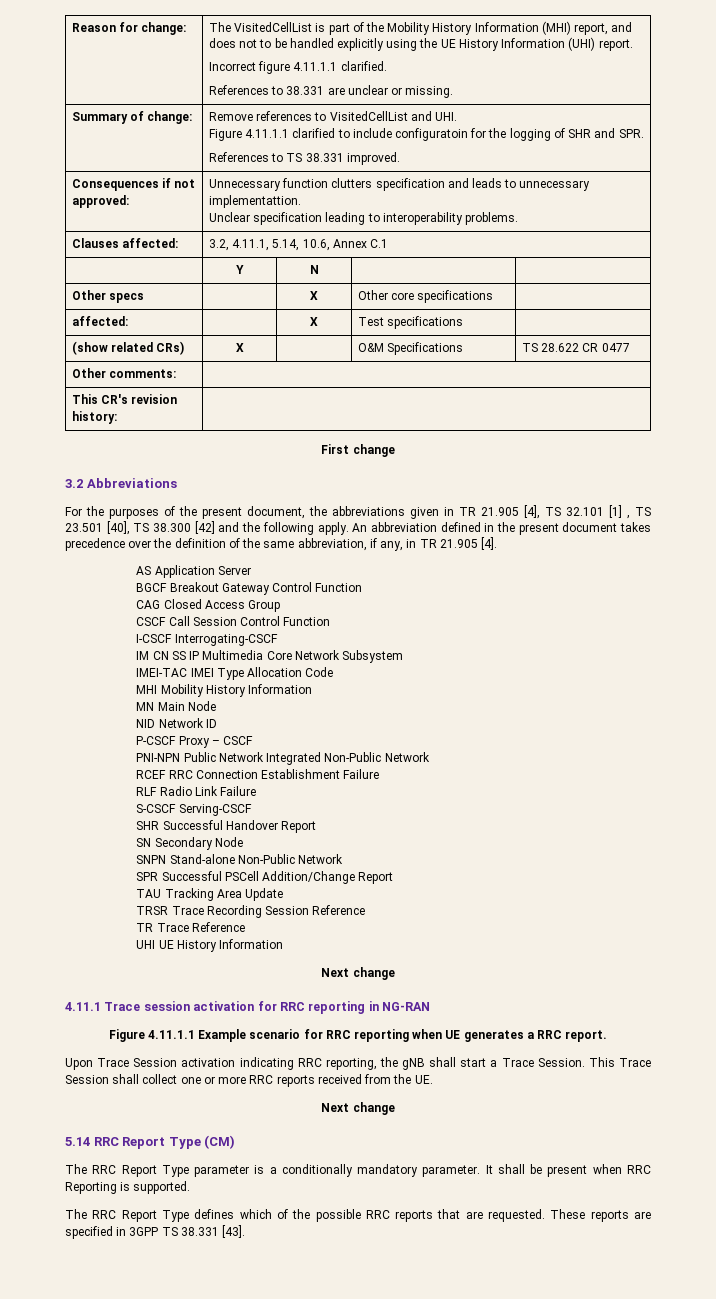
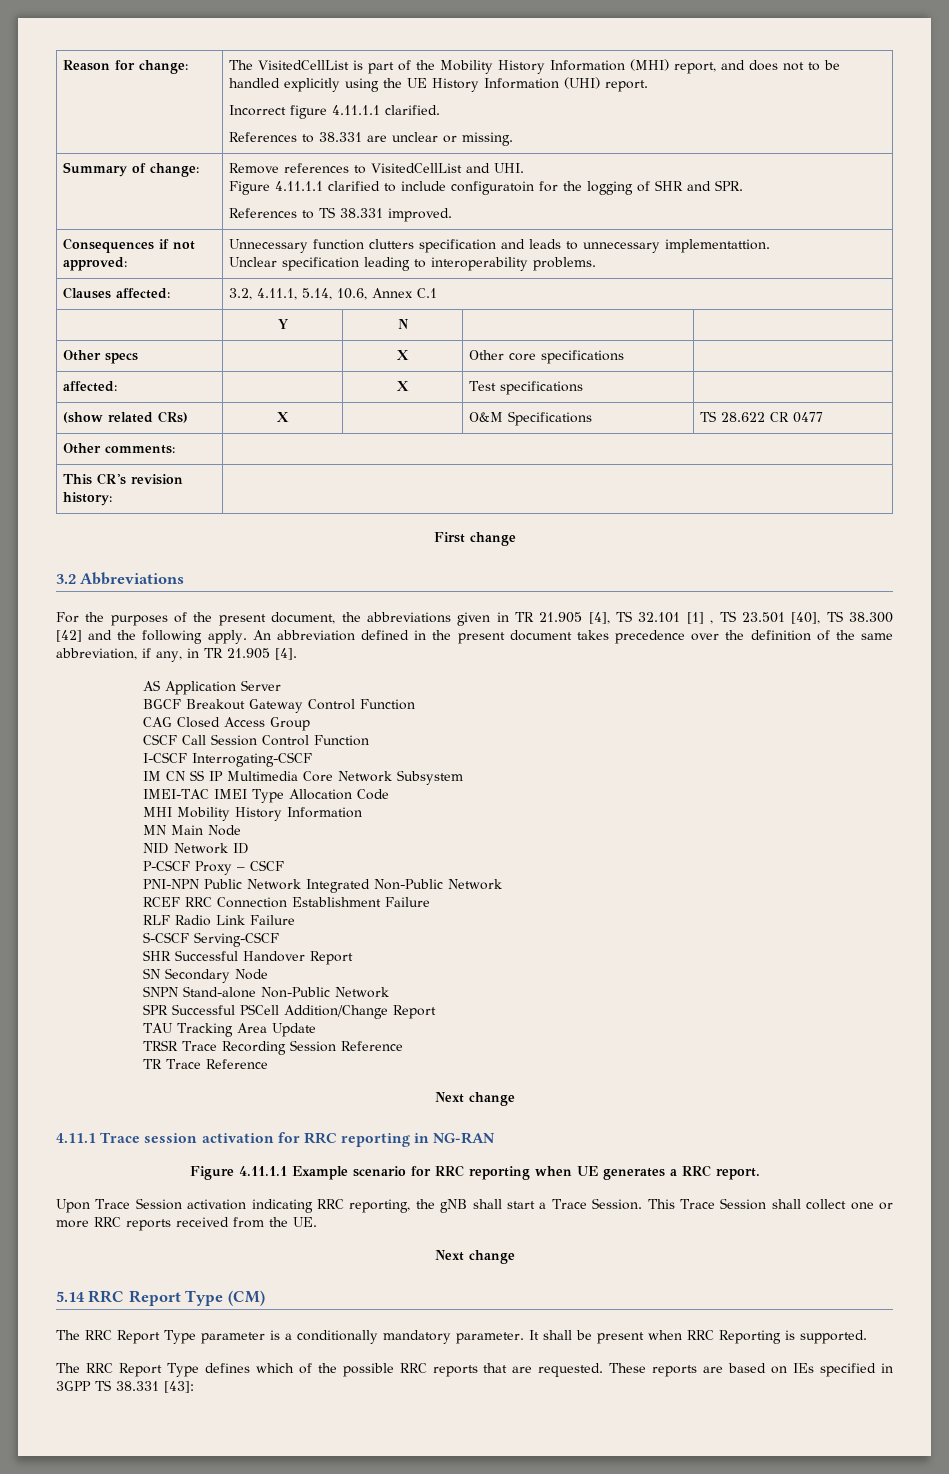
[136,939,284,952] // UHI UE History Information -> (268, 1064) none
(651, 1215) none -> [728,1363,815,1374] based on IEs
[222,1225,246,1238] [43]. -> [164,1381,194,1393] [43]:

